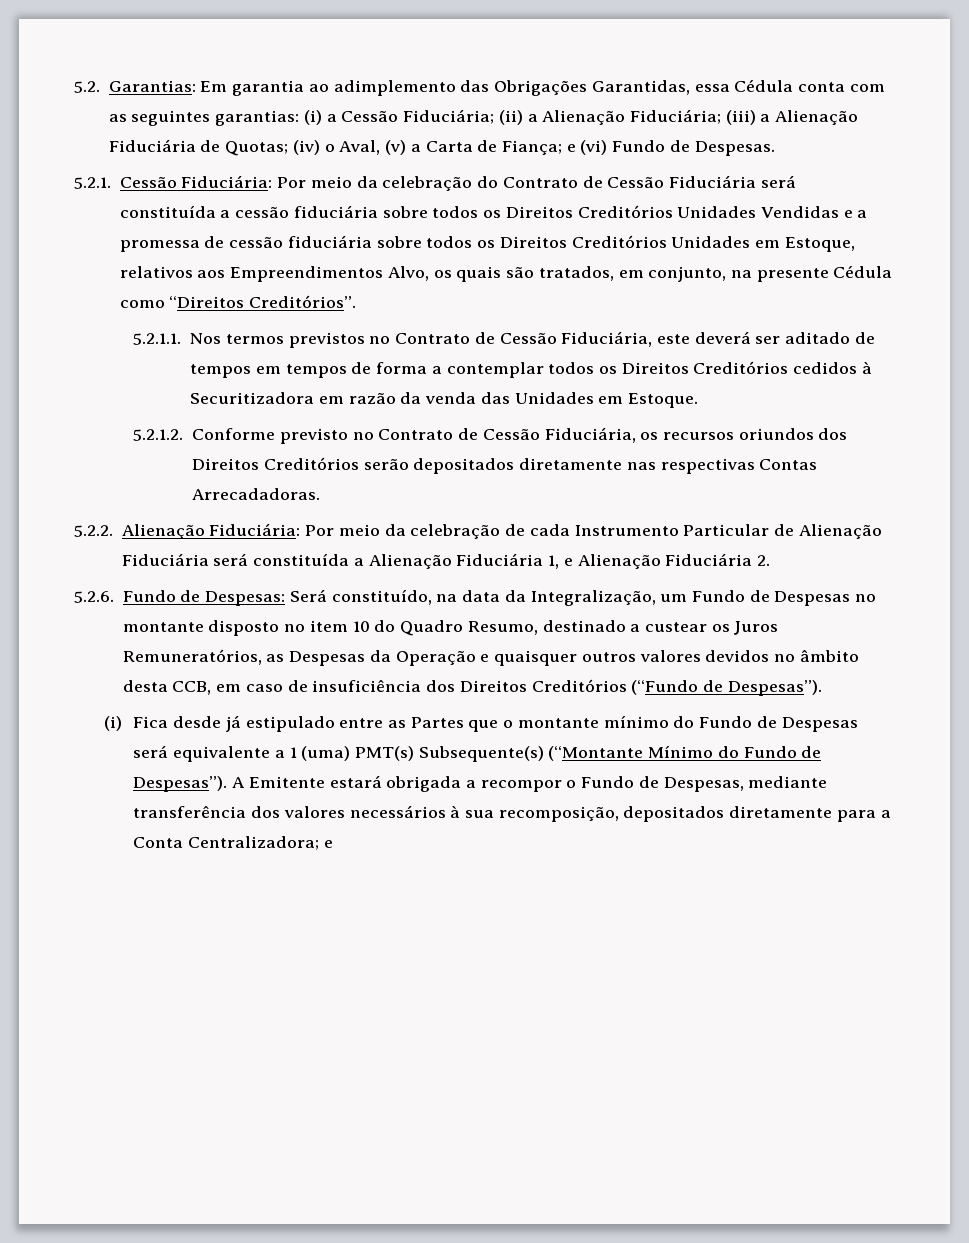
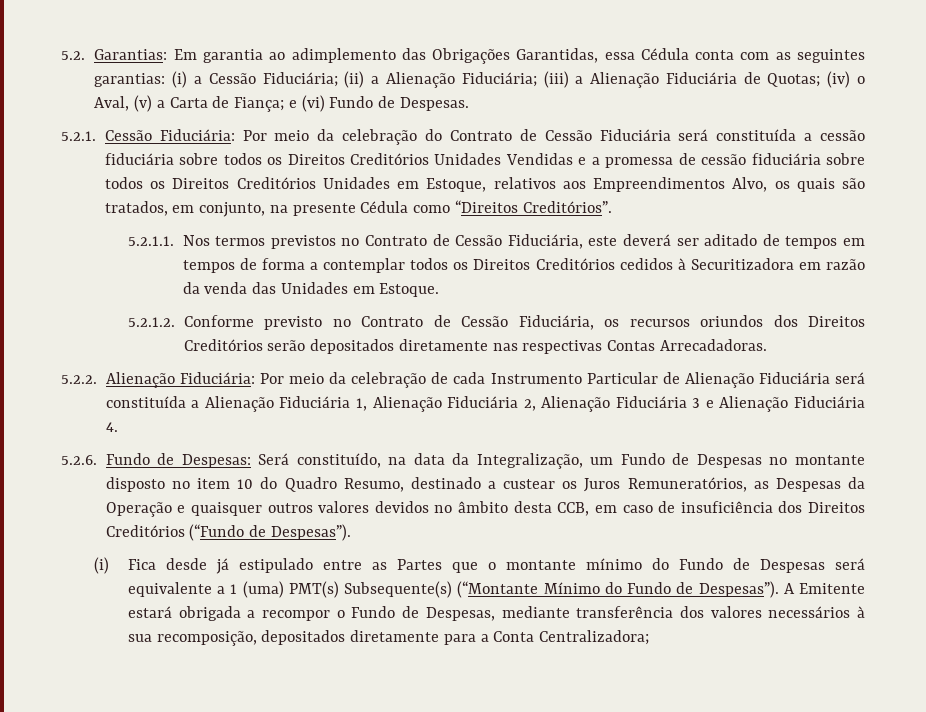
(560, 562) none -> [372,396,701,412] Alienação Fiduciária 2, Alienação Fiduciária 3
[757,555,771,566] 2. -> [105,422,118,432] 4.
[323,840,333,848] e -> (650, 637) none

